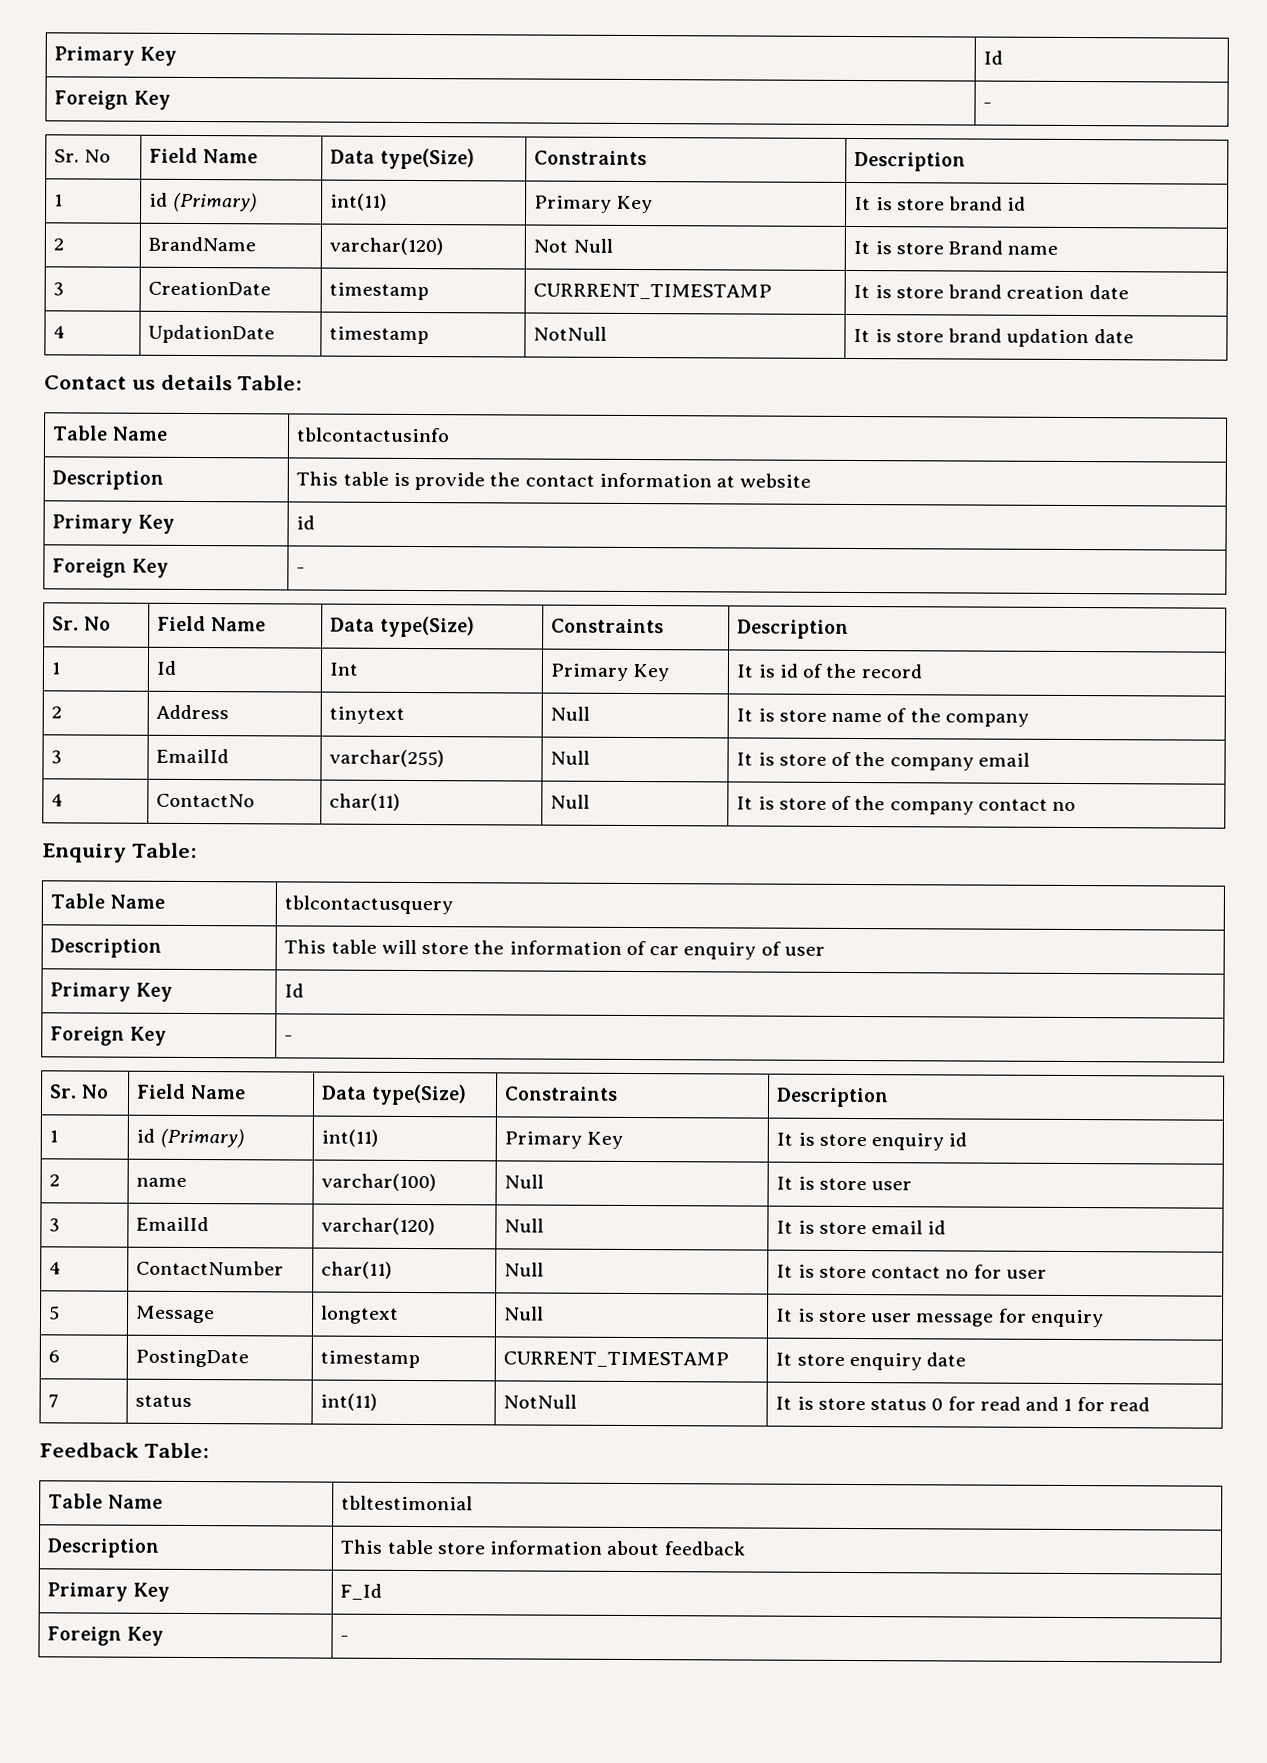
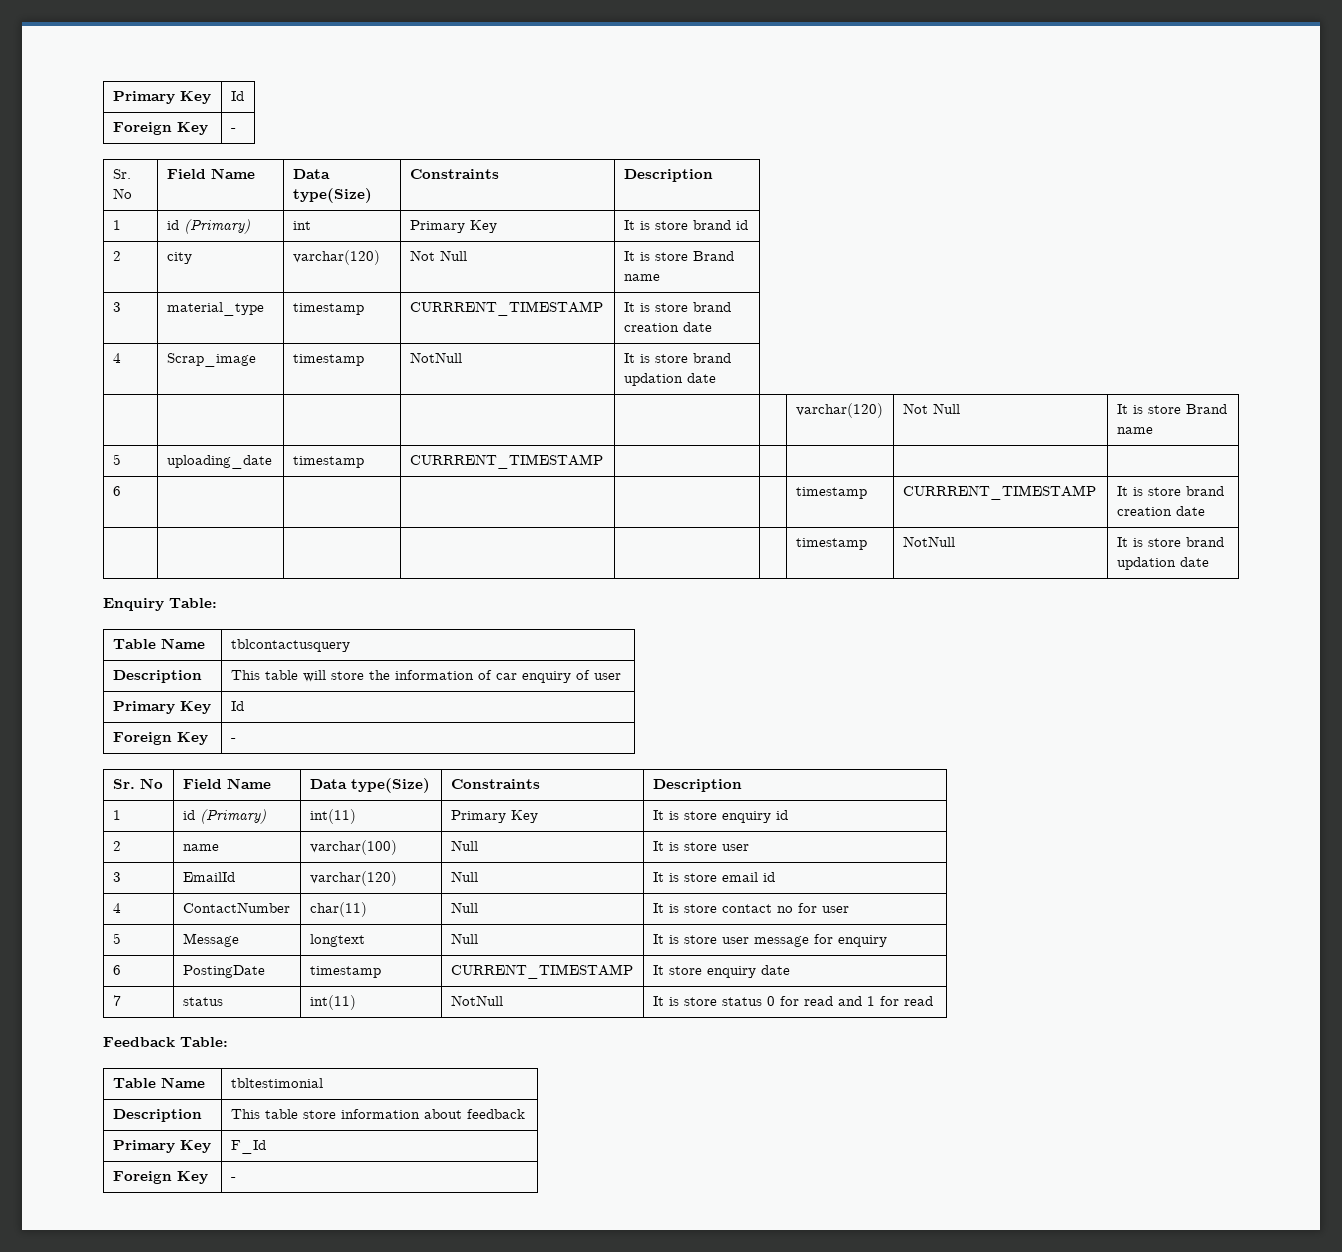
[330,193,388,211] int(11) -> [292,221,311,230] int
[148,236,257,252] BrandName -> [166,252,192,264] city
[148,281,272,296] CreationDate -> [166,302,264,316] material_type
[148,324,276,344] [329,326,430,345] [533,326,608,341] [853,328,1134,348] [44,374,303,391] [52,425,168,441] [296,427,451,443] [52,470,165,490] [296,471,812,491] [52,514,175,534] [296,515,316,530] [52,558,169,578] [296,567,306,574] [52,616,111,631] [157,615,266,632] [330,615,475,638] [551,618,665,634] [737,619,850,639] [51,662,61,675] [156,660,177,675] [329,662,359,676] [550,663,669,682] [736,663,922,679] [51,706,63,719] [156,704,230,720] [329,706,406,724] [550,706,591,721] [736,708,1029,727] [51,750,63,764] [156,748,230,764] [329,749,445,768] [550,750,591,765] [736,751,1030,771] [51,793,65,807] [156,793,256,808] [329,793,401,811] [550,794,591,809] [736,795,1077,815] UpdationDate | timestamp | NotNull | It is store brand updation date // Contact us details Table: // Table Name | tblcontactusinfo // Description | This table is provide the contact information at website // Primary Key | id // Foreign Key | - // Sr. No | Field Name | Data type(Size) | Constraints | Description // 1 | Id | Int | Primary Key | It is id of the record // 2 | Address | tinytext | Null | It is store name of the company // 3 | EmailId | varchar(255) | Null | It is store of the company email // 4 | ContactNo | char(11) | Null | It is store of the company contact no -> [166,353,256,367] [292,354,364,366] [409,352,462,363] [623,353,731,363] [623,373,716,386] [795,403,883,418] [902,403,960,414] [1116,404,1227,414] [1116,427,1153,434] [112,454,121,465] [166,455,272,469] [292,456,364,468] [409,454,603,469] [112,486,121,496] [795,487,867,499] [902,485,1096,500] [1116,486,1224,496] [1116,506,1205,516] [795,538,867,550] [902,536,955,547] [1116,537,1224,547] [1116,557,1209,570] Scrap_image | timestamp | NotNull | It is store brand updation date // | | | | | | varchar(120) | Not Null | It is store Brand name // 5 | uploading_date | timestamp | CURRRENT_TIMESTAMP | | | | | // 6 | | | | | | timestamp | CURRRENT_TIMESTAMP | It is store brand creation date // | | | | | | timestamp | NotNull | It is store brand updation date

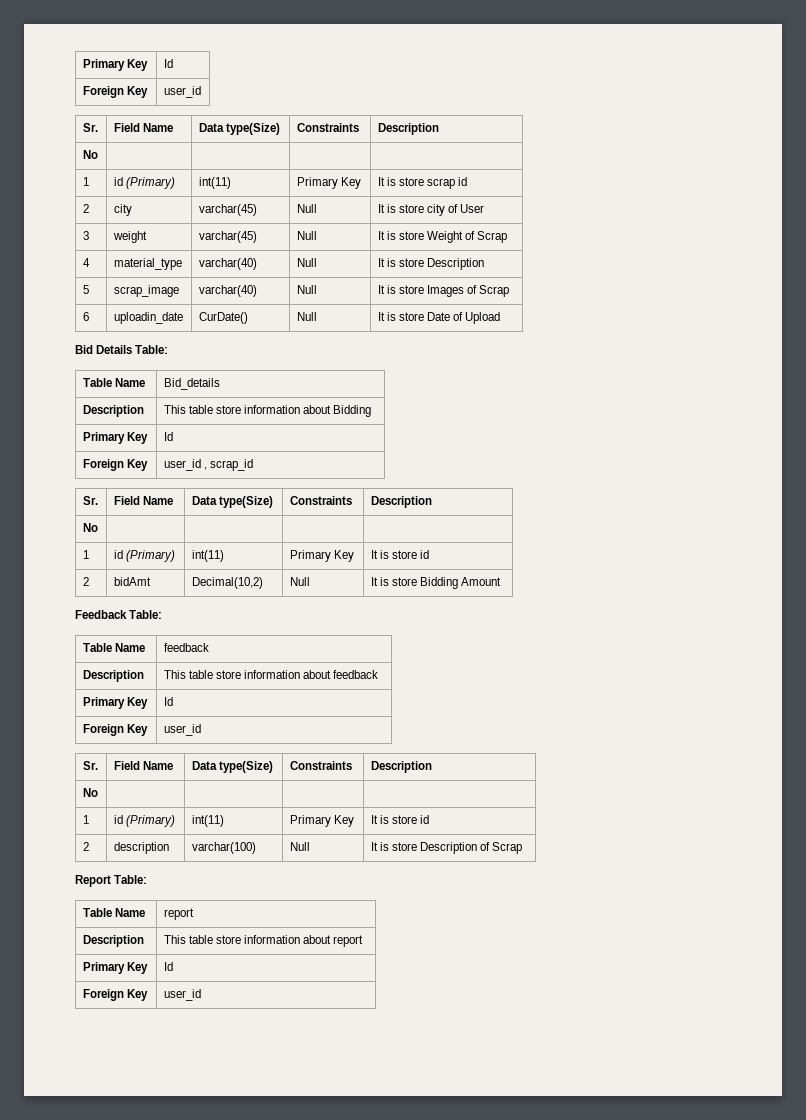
[112,91,211,104] [230,91,244,101] [112,122,208,135] [230,128,236,132] [112,169,131,179] [112,188,132,199] [166,168,255,179] [292,169,330,179] [292,188,372,203] [409,169,499,179] [623,169,713,182] [112,220,121,230] [166,219,250,234] [292,221,311,230] [409,220,497,233] [623,220,748,230] [112,251,121,261] [166,252,192,264] [292,250,380,265] [409,250,467,261] [623,251,734,261] [623,274,660,281] [112,302,121,312] [166,302,264,316] [292,303,364,315] [409,301,603,316] [623,302,731,312] [623,322,712,332] [112,353,121,363] [166,353,256,367] [292,354,364,366] [409,352,462,363] [623,353,731,363] [623,373,716,386] [795,403,883,418] [902,403,960,414] [1116,404,1227,414] [1116,427,1153,434] [112,454,121,465] [166,455,272,469] [292,456,364,468] [409,454,603,469] [112,486,121,496] [795,487,867,499] [902,485,1096,500] [1116,486,1224,496] [1116,506,1205,516] [795,538,867,550] [902,536,955,547] [1116,537,1224,547] [1116,557,1209,570] [103,598,217,611] [112,638,205,649] [230,639,350,652] [112,670,202,683] [230,670,621,683] [112,701,211,714] [230,701,244,711] [112,732,208,745] [230,738,236,742] [112,778,163,789] [182,778,271,789] [309,778,430,793] [450,779,540,789] [652,779,742,792] [112,810,121,820] [182,809,266,824] [309,809,356,824] [450,810,538,823] [652,810,788,823] [112,841,121,851] [182,844,219,851] [309,840,397,855] [450,840,478,851] [652,841,749,851] [112,872,121,882] [182,872,235,882] [309,871,397,886] [450,871,478,882] [652,872,775,882] [112,903,121,913] [182,902,290,913] [309,902,367,917] [450,902,478,913] [652,903,849,913] [112,933,121,944] [182,933,239,947] [309,934,365,947] [450,933,478,944] [652,934,887,947] [112,965,121,975] [182,965,265,978] [309,966,381,978] [450,964,633,979] [652,965,790,978] [112,995,121,1006] [182,997,223,1006] [309,995,356,1010] [450,995,503,1006] [652,996,933,1006] Primary Key | Id // Foreign Key | - // Sr. No | Field Name | Data type(Size) | Constraints | Description // 1 | id (Primary) | int | Primary Key | It is store brand id // 2 | city | varchar(120) | Not Null | It is store Brand name // 3 | material_type | timestamp | CURRRENT_TIMESTAMP | It is store brand creation date // 4 | Scrap_image | timestamp | NotNull | It is store brand updation date // | | | | | | varchar(120) | Not Null | It is store Brand name // 5 | uploading_date | timestamp | CURRRENT_TIMESTAMP | | | | | // 6 | | | | | | timestamp | CURRRENT_TIMESTAMP | It is store brand creation date // | | | | | | timestamp | NotNull | It is store brand updation date // Enquiry Table: // Table Name | tblcontactusquery // Description | This table will store the information of car enquiry of user // Primary Key | Id // Foreign Key | - // Sr. No | Field Name | Data type(Size) | Constraints | Description // 1 | id (Primary) | int(11) | Primary Key | It is store enquiry id // 2 | name | varchar(100) | Null | It is store user // 3 | EmailId | varchar(120) | Null | It is store email id // 4 | ContactNumber | char(11) | Null | It is store contact no for user // 5 | Message | longtext | Null | It is store user message for enquiry // 6 | PostingDate | timestamp | CURRENT_TIMESTAMP | It store enquiry date // 7 | status | int(11) | NotNull | It is store status 0 for read and 1 for read -> [82,59,148,71] [163,59,173,68] [82,86,148,98] [163,86,201,98] [82,123,98,132] [113,123,173,132] [198,123,280,135] [296,123,359,132] [377,123,439,135] [82,150,98,159] [82,177,89,186] [113,177,175,189] [198,177,231,189] [296,177,361,189] [377,177,467,189] [82,204,89,213] [113,204,132,216] [198,204,257,216] [296,204,317,213] [377,204,485,216] [82,231,89,240] [112,231,147,243] [198,231,257,243] [296,231,317,240] [377,231,508,243] [82,258,90,267] [113,258,182,270] [198,258,257,270] [296,258,317,267] [377,258,484,270] [82,285,89,294] [113,285,179,297] [198,285,257,297] [296,285,317,294] [377,285,510,297] [82,312,89,321] [113,312,183,324] [198,312,248,324] [296,312,317,321] [377,312,501,324] [75,345,169,354] [82,378,145,387] [163,378,220,390] [82,405,144,417] [163,405,372,417] [82,432,148,444] [163,432,173,441] [82,459,148,471] [163,459,253,471] [82,496,98,505] [113,496,173,505] [191,496,273,508] [289,496,352,505] [370,496,432,508] [82,523,98,532] [82,550,89,559] [113,550,175,562] [191,550,224,562] [289,550,354,562] [370,550,429,559] [82,577,89,586] [113,577,151,586] [191,577,263,589] [289,577,310,586] [370,577,501,589] Primary Key | Id // Foreign Key | user_id // Sr. | Field Name | Data type(Size) | Constraints | Description // No | | | | // 1 | id (Primary) | int(11) | Primary Key | It is store scrap id // 2 | city | varchar(45) | Null | It is store city of User // 3 | weight | varchar(45) | Null | It is store Weight of Scrap // 4 | material_type | varchar(40) | Null | It is store Description // 5 | scrap_image | varchar(40) | Null | It is store Images of Scrap // 6 | uploadin_date | CurDate() | Null | It is store Date of Upload // Bid Details Table: // Table Name | Bid_details // Description | This table store information about Bidding // Primary Key | Id // Foreign Key | user_id , scrap_id // Sr. | Field Name | Data type(Size) | Constraints | Description // No | | | | // 1 | id (Primary) | int(11) | Primary Key | It is store id // 2 | bidAmt | Decimal(10,2) | Null | It is store Bidding Amount
[230,1078,323,1088] tbltestimonial -> [163,643,209,652] feedback
[230,1140,266,1154] [112,1171,208,1184] [230,1177,236,1181] F_Id // Foreign Key | - -> [163,697,173,706] [82,724,148,736] [163,724,201,736] [82,761,98,770] [113,761,173,770] [191,761,273,773] [289,761,352,770] [370,761,432,773] [82,788,98,797] [82,815,89,824] [113,815,175,827] [191,815,224,827] [289,815,354,827] [370,815,429,824] [82,842,89,851] [113,842,169,854] [191,842,256,854] [289,842,310,851] [370,842,523,854] [75,875,148,887] [82,908,145,917] [163,908,194,920] [82,935,144,947] [163,935,364,947] [82,962,148,974] [163,962,173,971] [82,989,148,1001] [163,989,201,1001] Id // Foreign Key | user_id // Sr. | Field Name | Data type(Size) | Constraints | Description // No | | | | // 1 | id (Primary) | int(11) | Primary Key | It is store id // 2 | description | varchar(100) | Null | It is store Description of Scrap // Report Table: // Table Name | report // Description | This table store information about report // Primary Key | Id // Foreign Key | user_id

